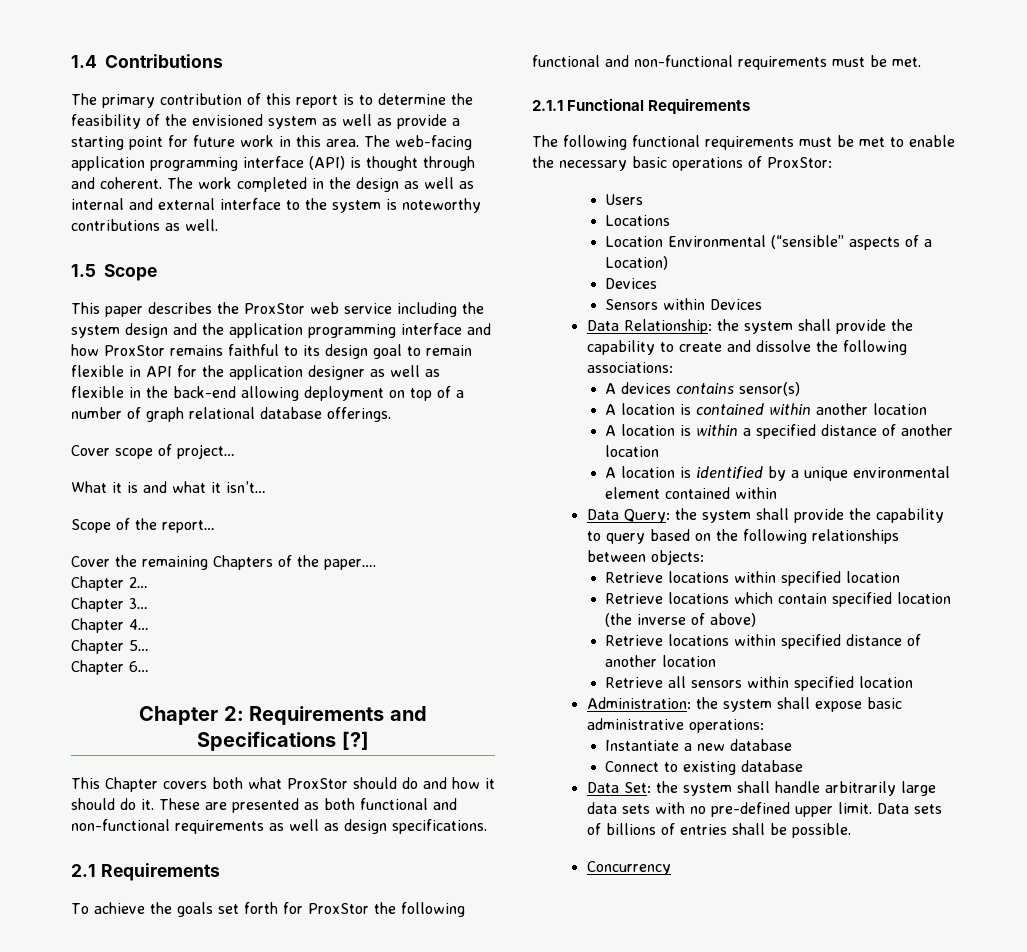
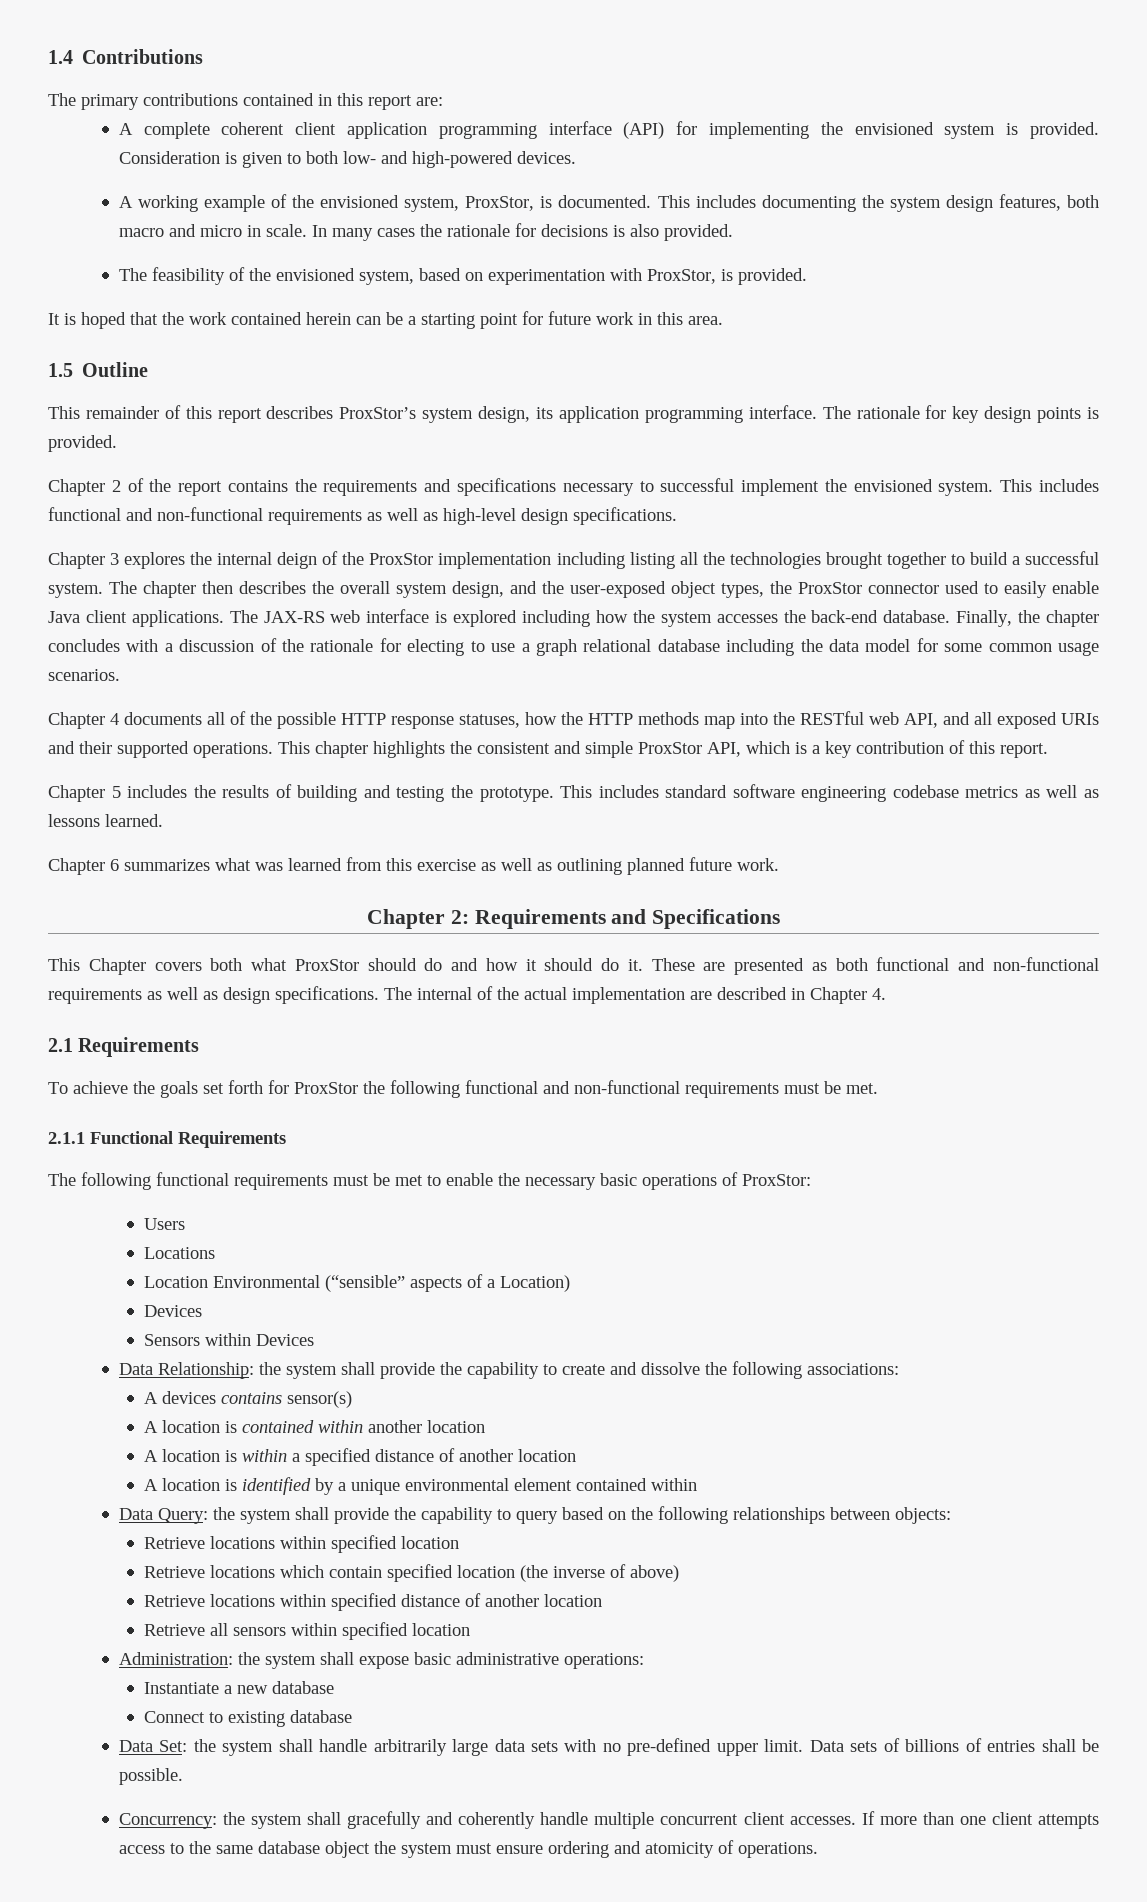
[160,93,473,108] [71,114,447,129] contribution of this report is to determine the feasibility of the envisioned system as well as provide -> [143,93,443,110] [118,121,1099,139] [118,151,576,168] [118,194,1100,212] [118,223,733,241] [118,267,807,285] [48,312,403,329] contributions contained in this report are: // A complete coherent client application programming interface (API) for implementing the envisioned system is provided. Consideration is given to both low- and high-powered devices. // A working example of the envisioned system, ProxStor, is documented. This includes documenting the system design features, both macro and micro in scale. In many cases the rationale for decisions is also provided. // The feasibility of the envisioned system, based on experimentation with ProxStor, is provided. // It is hoped that the work contained herein can be
[364,135,472,150] [71,156,475,171] [71,177,474,192] [71,198,481,213] [71,219,218,231] [71,264,157,281] [71,302,484,317] [71,323,491,338] [71,344,472,359] [71,365,440,380] [71,386,464,401] [71,407,391,422] [71,444,235,459] [71,481,266,493] [71,518,215,533] [71,555,376,570] [71,576,148,591] [71,597,148,612] [71,618,149,633] [71,639,149,654] [71,660,149,675] The web-facing application programming interface (API) is thought through and coherent. The work completed in the design as well as internal and external interface to the system is noteworthy contributions as well. // 1.5 Scope // This paper describes the ProxStor web service including the system design and the application programming interface and how ProxStor remains faithful to its design goal to remain flexible in API for the application designer as well as flexible in the back-end allowing deployment on top of a number of graph relational database offerings. // Cover scope of project… // What it is and what it isn’t… // Scope of the report… // Cover the remaining Chapters of the paper…. // Chapter 2… // Chapter 3… // Chapter 4… // Chapter 5… // Chapter 6… -> [48,362,149,377] [48,405,1100,423] [48,435,117,452] [48,478,1100,496] [48,507,677,525] [48,551,1099,569] [48,581,1099,598] [48,609,1100,627] [48,638,1099,656] [48,669,120,681] [48,711,1099,729] [48,740,1048,758] [48,784,1099,802] [48,814,163,827] [48,857,779,875] // 1.5 Outline // This remainder of this report describes ProxStor’s system design, its application programming interface. The rationale for key design points is provided. // Chapter 2 of the report contains the requirements and specifications necessary to successful implement the envisioned system. This includes functional and non-functional requirements as well as high-level design specifications. // Chapter 3 explores the internal deign of the ProxStor implementation including listing all the technologies brought together to build a successful system. The chapter then describes the overall system design, and the user-exposed object types, the ProxStor connector used to easily enable Java client applications. The JAX-RS web interface is explored including how the system accesses the back-end database. Finally, the chapter concludes with a discussion of the rationale for electing to use a graph relational database including the data model for some common usage scenarios. // Chapter 4 documents all of the possible HTTP response statuses, how the HTTP methods map into the RESTful web API, and all exposed URIs and their supported operations. This chapter highlights the consistent and simple ProxStor API, which is a key contribution of this report. // Chapter 5 includes the results of building and testing the prototype. This includes standard software engineering codebase metrics as well as lessons learned. // Chapter 6 summarizes what was learned from this exercise as well as outlining planned future work.
[341,731,369,750] [?] -> (781, 919) none
(487, 826) none -> [384,986,886,1004] The internal of the actual implementation are described in Chapter 4.
[586,861,671,875] Concurrency -> [118,1811,1100,1829] [118,1840,818,1858] Concurrency: the system shall gracefully and coherently handle multiple concurrent client accesses. If more than one client attempts access to the same database object the system must ensure ordering and atomicity of operations.

